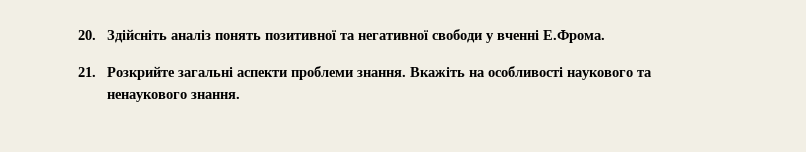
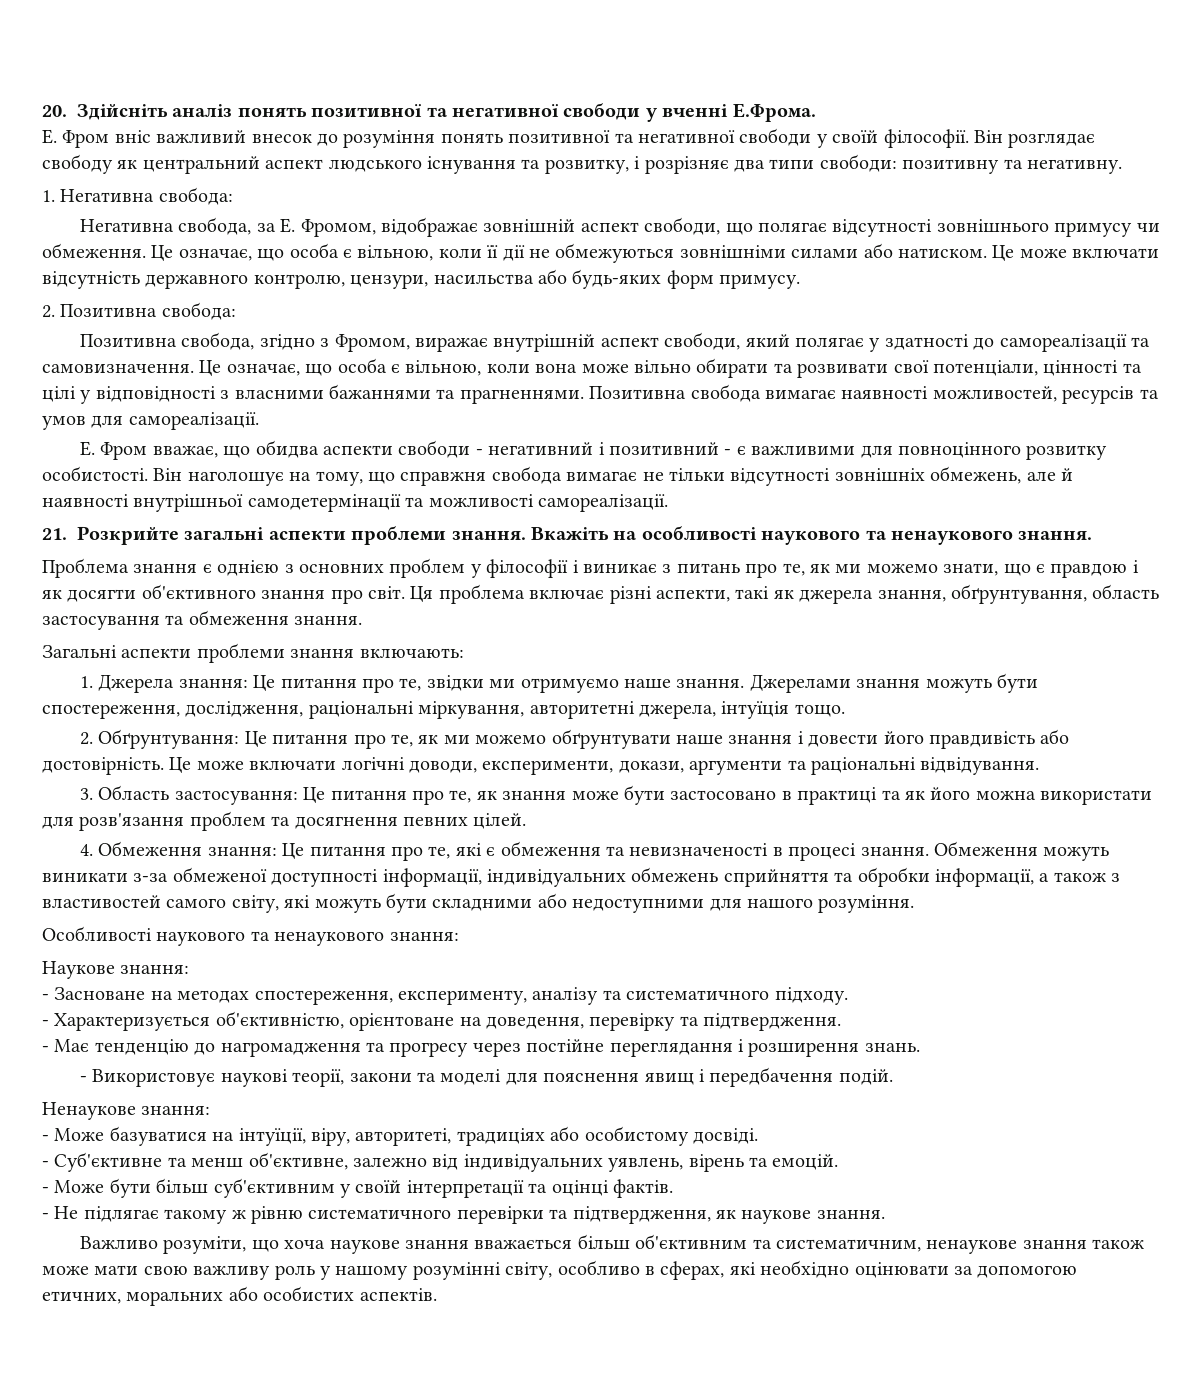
(605, 36) none -> [42,128,1096,148] [42,154,1122,174] [42,187,233,205] [79,217,1160,237] [42,243,1160,263] [42,269,801,289] [42,302,236,320] [79,332,1150,352] [42,358,1142,378] [42,384,1159,404] [42,412,259,430] [79,440,1108,460] [42,466,1073,486] [42,494,668,512] // Е. Фром вніс важливий внесок до розуміння понять позитивної та негативної свободи у своїй філософії. Він розглядає свободу як центральний аспект людського існування та розвитку, і розрізняє два типи свободи: позитивну та негативну. // 1. Негативна свобода: // Негативна свобода, за Е. Фромом, відображає зовнішній аспект свободи, що полягає відсутності зовнішнього примусу чи обмеження. Це означає, що особа є вільною, коли її дії не обмежуються зовнішніми силами або натиском. Це може включати відсутність державного контролю, цензури, насильства або будь-яких форм примусу. // 2. Позитивна свобода: // Позитивна свобода, згідно з Фромом, виражає внутрішній аспект свободи, який полягає у здатності до самореалізації та самовизначення. Це означає, що особа є вільною, коли вона може вільно обирати та розвивати свої потенціали, цінності та цілі у відповідності з власними бажаннями та прагненнями. Позитивна свобода вимагає наявності можливостей, ресурсів та умов для самореалізації. // Е. Фром вважає, що обидва аспекти свободи - негативний і позитивний - є важливими для повноцінного розвитку особистості. Він наголошує на тому, що справжня свобода вимагає не тільки відсутності зовнішніх обмежень, але й наявності внутрішньої самодетермінації та можливості самореалізації.
(240, 95) none -> [42,558,1139,578] [42,584,1160,604] [42,610,363,630] [42,643,464,663] [79,673,1038,693] [42,701,845,719] [79,729,1070,749] [42,757,1040,775] [79,785,1153,805] [42,811,527,831] [79,841,1110,861] [42,867,1121,887] [42,893,915,913] [42,926,459,946] [42,961,190,979] [42,987,848,1005] [42,1011,842,1031] [42,1039,920,1057] [79,1067,893,1087] [42,1102,211,1120] [42,1126,758,1146] [42,1152,839,1172] [42,1178,673,1198] [42,1206,885,1224] [79,1234,1145,1254] [42,1260,1078,1280] [42,1286,437,1306] // Проблема знання є однією з основних проблем у філософії і виникає з питань про те, як ми можемо знати, що є правдою і як досягти об'єктивного знання про світ. Ця проблема включає різні аспекти, такі як джерела знання, обґрунтування, область застосування та обмеження знання. // Загальні аспекти проблеми знання включають: // 1. Джерела знання: Це питання про те, звідки ми отримуємо наше знання. Джерелами знання можуть бути спостереження, дослідження, раціональні міркування, авторитетні джерела, інтуїція тощо. // 2. Обґрунтування: Це питання про те, як ми можемо обґрунтувати наше знання і довести його правдивість або достовірність. Це може включати логічні доводи, експерименти, докази, аргументи та раціональні відвідування. // 3. Область застосування: Це питання про те, як знання може бути застосовано в практиці та як його можна використати для розв'язання проблем та досягнення певних цілей. // 4. Обмеження знання: Це питання про те, які є обмеження та невизначеності в процесі знання. Обмеження можуть виникати з-за обмеженої доступності інформації, індивідуальних обмежень сприйняття та обробки інформації, а також з властивостей самого світу, які можуть бути складними або недоступними для нашого розуміння. // Особливості наукового та ненаукового знання: // Наукове знання: // - Засноване на методах спостереження, експерименту, аналізу та систематичного підходу. // - Характеризується об'єктивністю, орієнтоване на доведення, перевірку та підтвердження. // - Має тенденцію до нагромадження та прогресу через постійне переглядання і розширення знань. // - Використовує наукові теорії, закони та моделі для пояснення явищ і передбачення подій. // Ненаукове знання: // - Може базуватися на інтуїції, віру, авторитеті, традиціях або особистому досвіді. // - Суб'єктивне та менш об'єктивне, залежно від індивідуальних уявлень, вірень та емоцій. // - Може бути більш суб'єктивним у своїй інтерпретації та оцінці фактів. // - Не підлягає такому ж рівню систематичного перевірки та підтвердження, як наукове знання. // Важливо розуміти, що хоча наукове знання вважається більш об'єктивним та систематичним, ненаукове знання також може мати свою важливу роль у нашому розумінні світу, особливо в сферах, які необхідно оцінювати за допомогою етичних, моральних або особистих аспектів.

